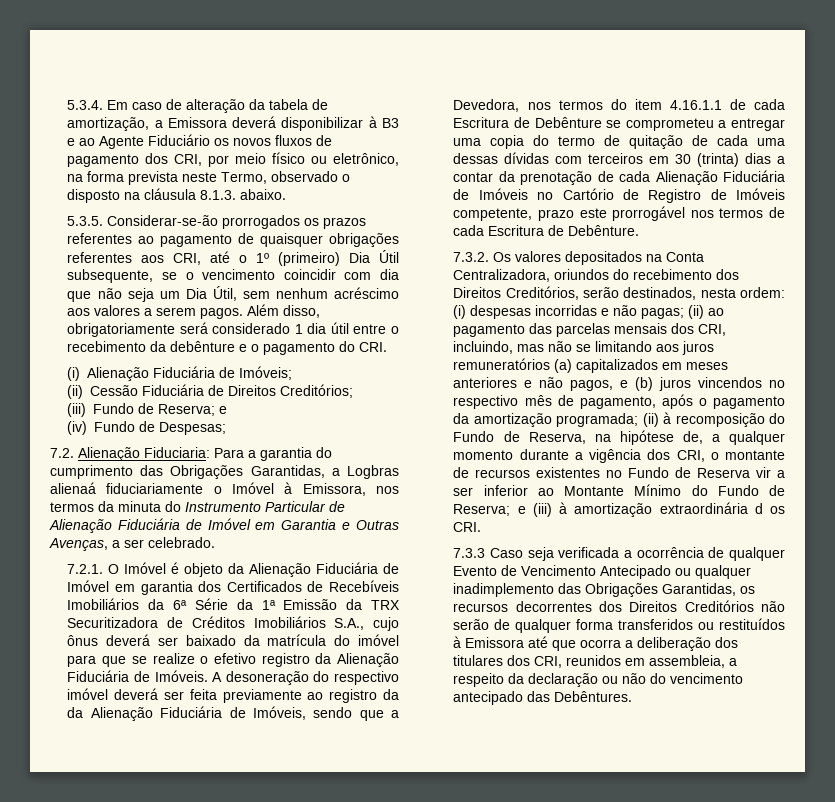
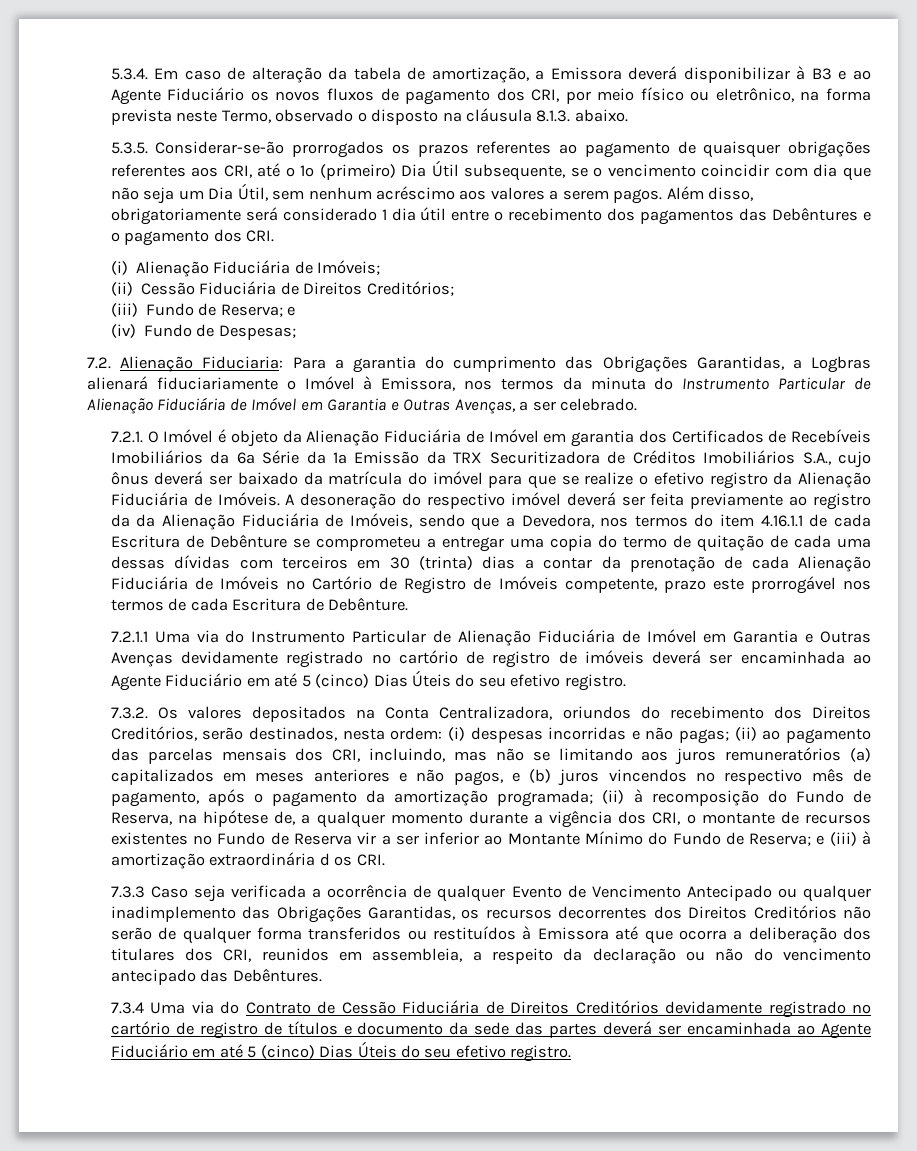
[150,341,236,352] da debênture -> [607,207,859,225] dos pagamentos das Debêntures
[339,341,356,352] do -> [213,229,242,242] dos
[50,482,96,494] alienaá -> [87,376,148,390] alienará
(640, 230) none -> [110,629,872,646] [110,650,872,668] [110,670,626,691] // 7.2.1.1 Uma via do Instrumento Particular de Alienação Fiduciária de Imóvel em Garantia e Outras Avenças devidamente registrado no cartório de registro de imóveis deverá ser encaminhada ao Agente Fiduciário em até 5 (cinco) Dias Úteis do seu efetivo registro.
(633, 696) none -> [110,1000,871,1018] [110,1021,872,1039] [110,1041,572,1062] // 7.3.4 Uma via do Contrato de Cessão Fiduciária de Direitos Creditórios devidamente registrado no cartório de registro de títulos e documento da sede das partes deverá ser encaminhada ao Agente Fiduciário em até 5 (cinco) Dias Úteis do seu efetivo registro.

